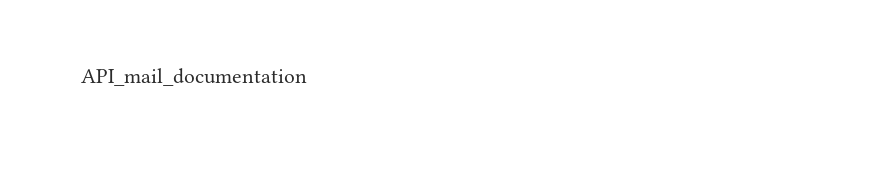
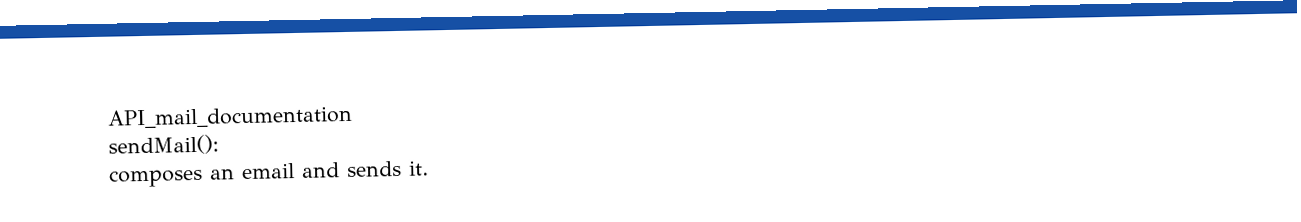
(307, 77) none -> [108,134,219,156] [109,160,429,188] // sendMail(): // composes an email and sends it.

